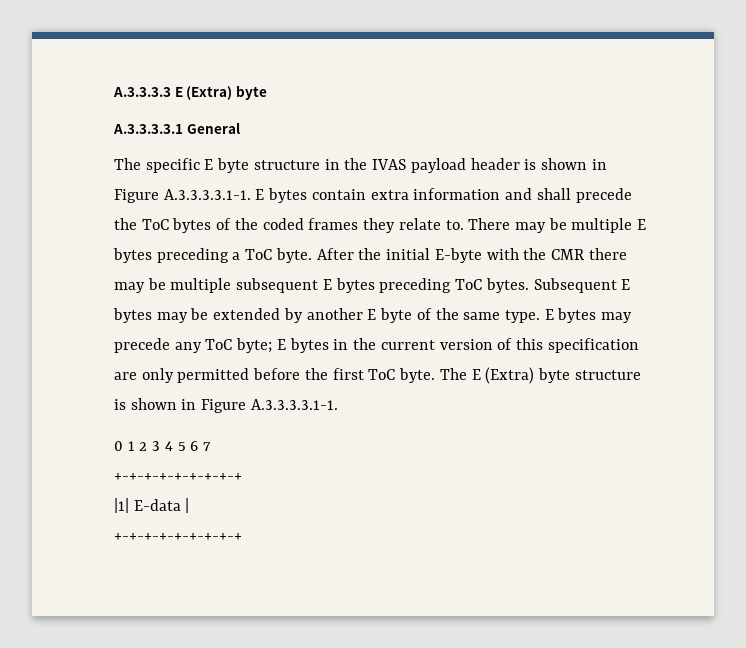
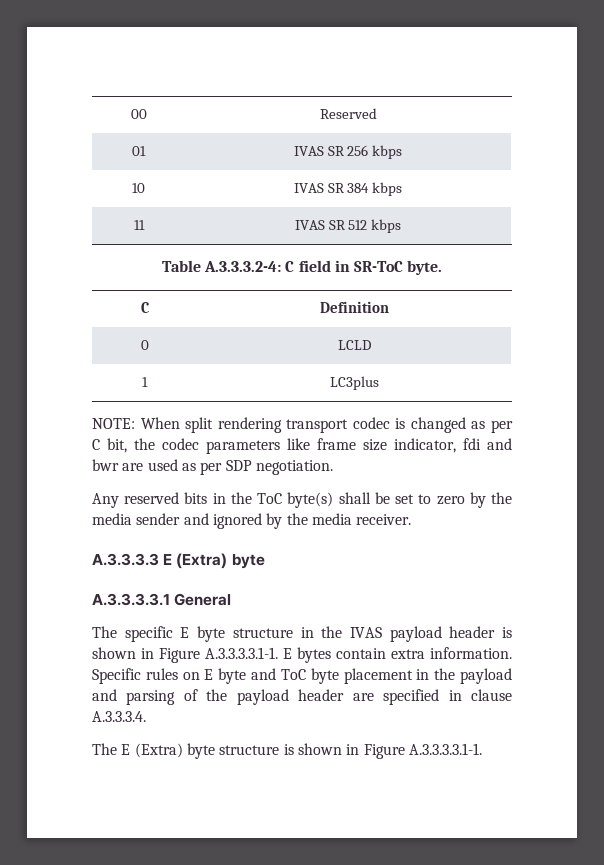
(113, 92) none -> [130,109,147,119] [319,108,377,119] [132,146,146,156] [293,145,403,159] [132,183,145,193] [293,182,403,196] [133,220,145,230] [294,219,402,233] [161,260,443,275] [140,302,149,313] [319,301,389,313] [140,340,149,350] [337,340,371,350] [142,377,148,387] [329,376,379,390] [92,417,513,433] [92,438,512,454] [92,459,333,475] [92,492,512,508] [92,513,412,529] 00 | Reserved // 01 | IVAS SR 256 kbps // 10 | IVAS SR 384 kbps // 11 | IVAS SR 512 kbps // Table A.3.3.3.2-4: C field in SR-ToC byte. // C | Definition // 0 | LCLD // 1 | LC3plus // NOTE: When split rendering transport codec is changed as per C bit, the codec parameters like frame size indicator, fdi and bwr are used as per SDP negotiation. // Any reserved bits in the ToC byte(s) shall be set to zero by the media sender and ignored by the media receiver. //
[413,188,632,203] [114,218,647,233] [113,248,627,263] [114,278,631,293] [113,308,633,323] [114,338,639,353] [114,368,436,383] information and shall precede the ToC bytes of the coded frames they relate to. There may be multiple E bytes preceding a ToC byte. After the initial E-byte with the CMR there may be multiple subsequent E bytes preceding ToC bytes. Subsequent E bytes may be extended by another E byte of the same type. E bytes may precede any ToC byte; E bytes in the current version of this specification are only permitted before the first ToC byte. -> [430,647,512,659] [92,668,512,684] [92,689,512,705] [92,711,146,722] information. Specific rules on E byte and ToC byte placement in the payload and parsing of the payload header are specified in clause A.3.3.3.4. //
[114,441,212,451] [114,473,242,481] [114,498,190,513] [114,533,242,541] // 0 1 2 3 4 5 6 7 // +-+-+-+-+-+-+-+-+ // |1| E-data | // +-+-+-+-+-+-+-+-+ -> (482, 749) none

